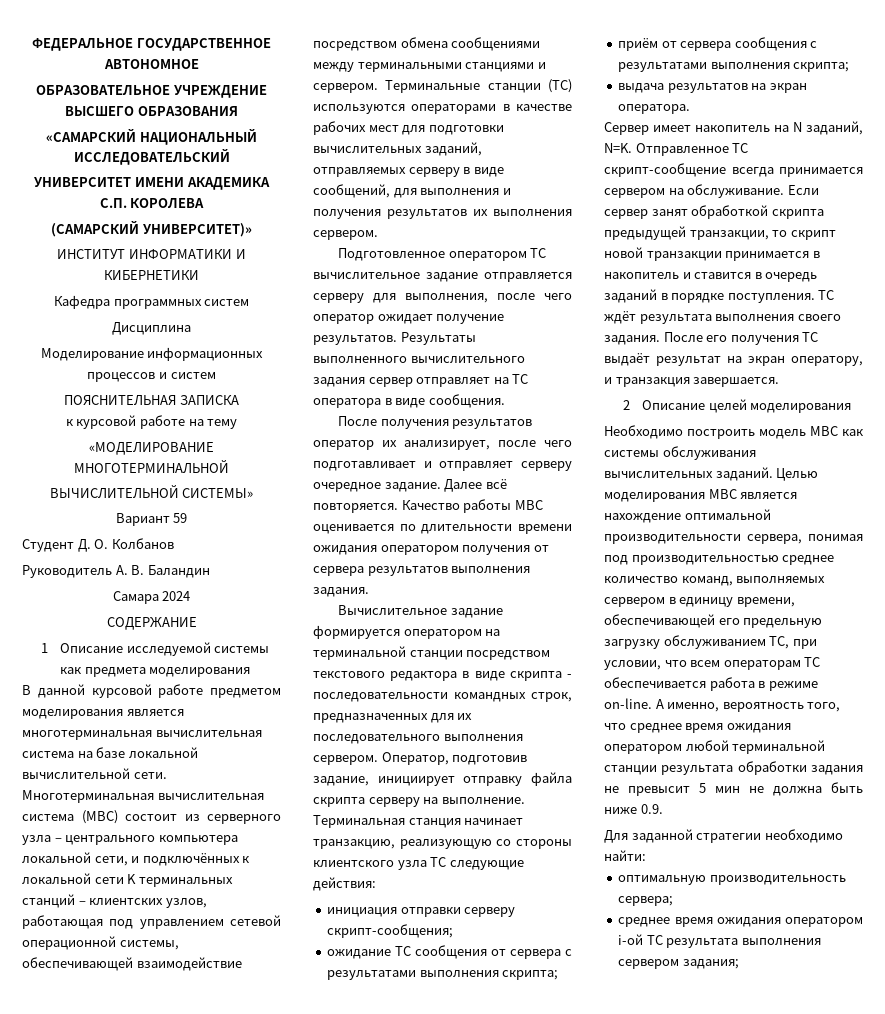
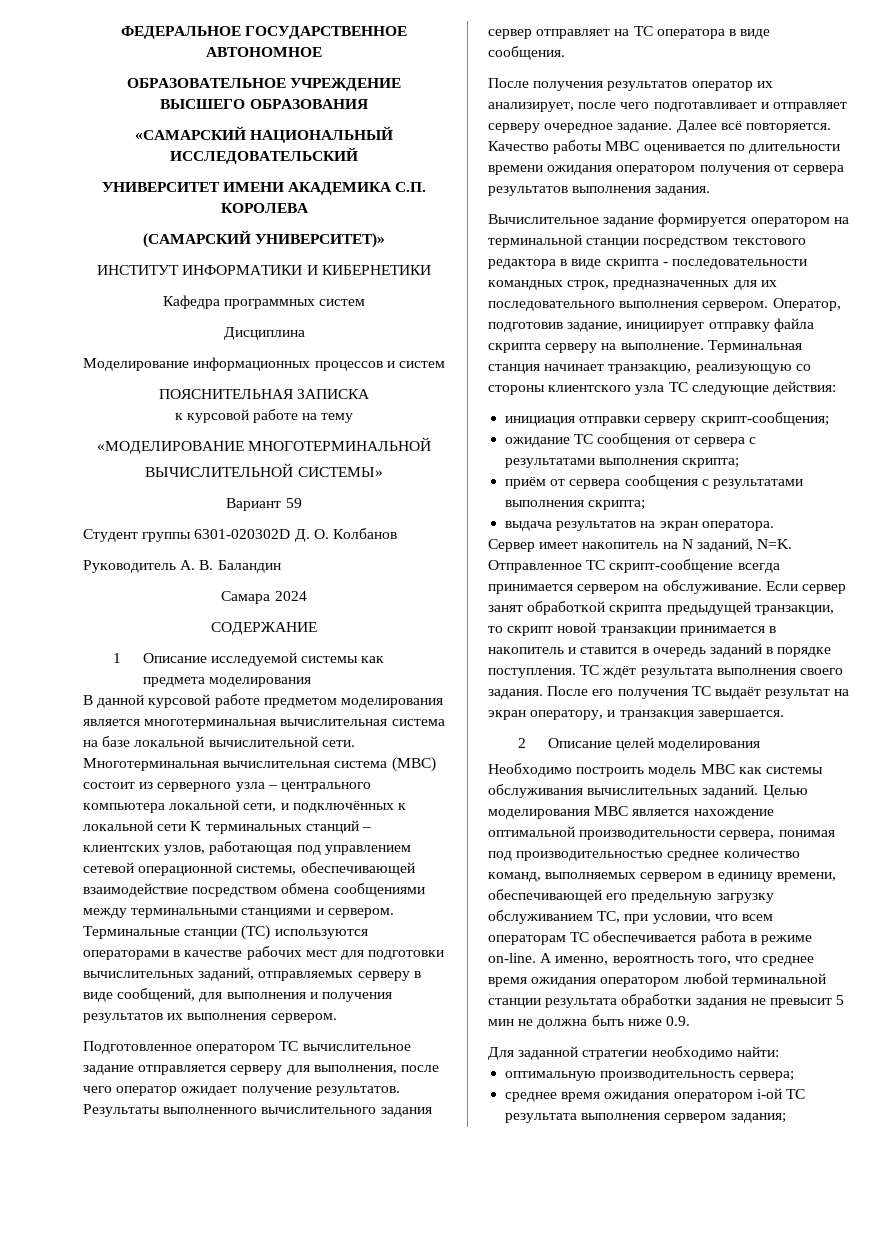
(74, 545) none -> [142,529,291,542] группы 6301-020302D

